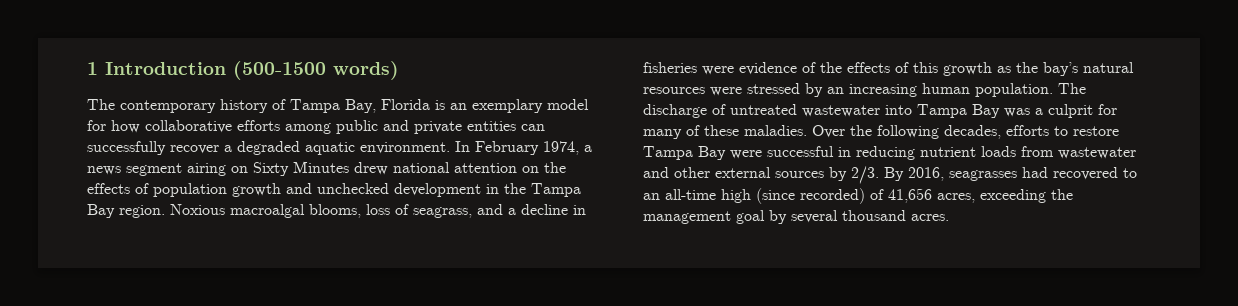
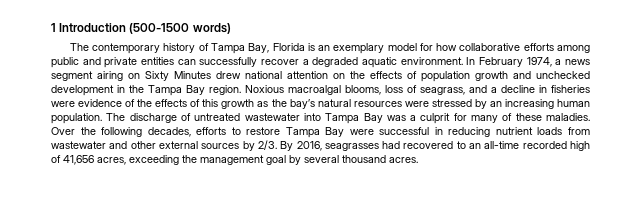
[721,188,865,204] high (since recorded) -> [522,141,590,151] recorded high

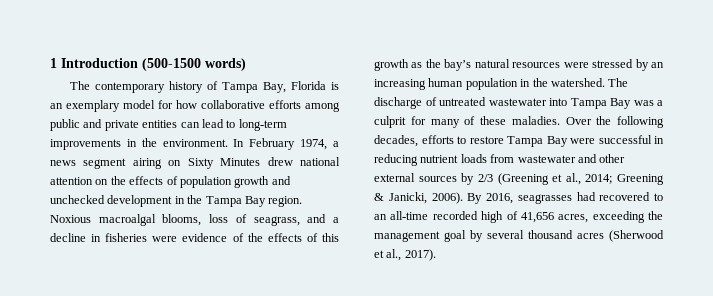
[199,57,397,68] successfully recover a degraded aquatic -> [201,119,287,131] [50,138,157,150] lead to long-term improvements in the
[51,113,102,124] population. -> [465,78,605,90] population in the watershed.
[257,140,277,150] 2/3. -> [477,173,664,185] [374,192,463,204] 2/3 (Greening et al., 2014; Greening & Janicki, 2006).
[389,157,418,163] acres. -> [577,230,664,242] [374,249,436,261] acres (Sherwood et al., 2017).

